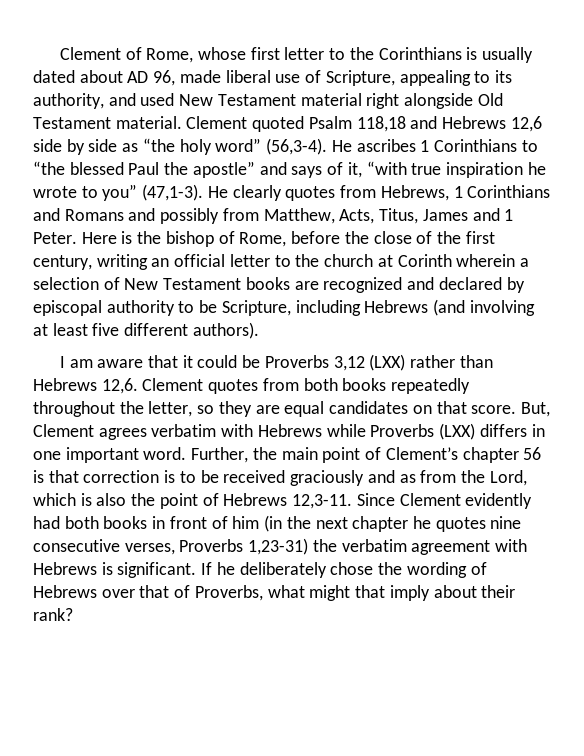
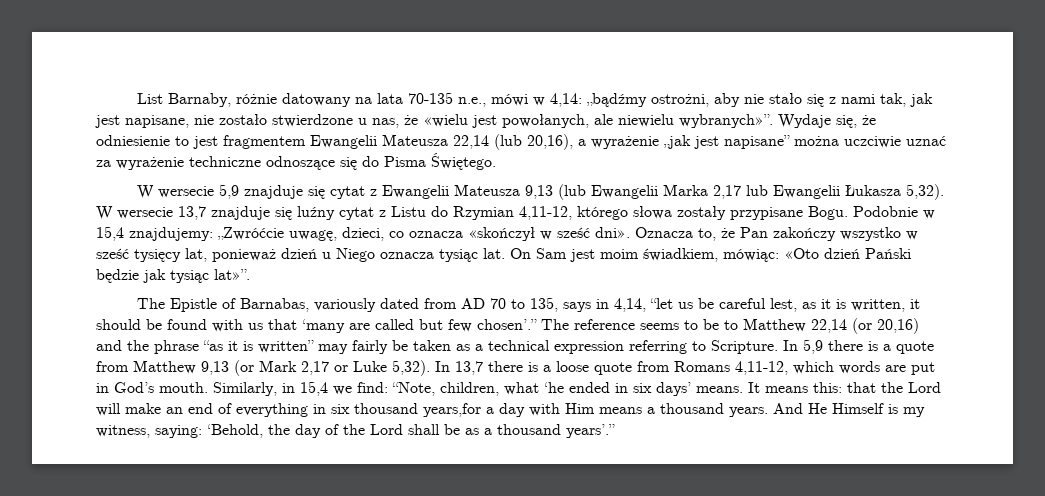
[59,47,534,63] [33,70,512,86] [33,93,503,109] [33,116,542,132] [33,138,538,155] [33,161,546,178] [33,184,551,201] [33,208,514,224] [33,231,495,247] [33,254,529,270] [33,277,525,293] [33,299,535,316] [33,322,259,339] [59,354,493,371] [33,378,471,394] [33,401,550,417] [33,423,545,440] [33,447,542,463] [33,470,527,486] [33,493,533,509] [33,515,522,532] [33,538,528,555] [33,562,487,578] [33,585,516,601] [33,608,73,621] Clement of Rome, whose first letter to the Corinthians is usually dated about AD 96, made liberal use of Scripture, appealing to its authority, and used New Testament material right alongside Old Testament material. Clement quoted Psalm 118,18 and Hebrews 12,6 side by side as “the holy word” (56,3-4). He ascribes 1 Corinthians to “the blessed Paul the apostle” and says of it, “with true inspiration he wrote to you” (47,1-3). He clearly quotes from Hebrews, 1 Corinthians and Romans and possibly from Matthew, Acts, Titus, James and 1 Peter. Here is the bishop of Rome, before the close of the first century, writing an official letter to the church at Corinth wherein a selection of New Testament books are recognized and declared by episcopal authority to be Scripture, including Hebrews (and involving at least five different authors). // I am aware that it could be Proverbs 3,12 (LXX) rather than Hebrews 12,6. Clement quotes from both books repeatedly throughout the letter, so they are equal candidates on that score. But, Clement agrees verbatim with Hebrews while Proverbs (LXX) differs in one important word. Further, the main point of Clement’s chapter 56 is that correction is to be received graciously and as from the Lord, which is also the point of Hebrews 12,3-11. Since Clement evidently had both books in front of him (in the next chapter he quotes nine consecutive verses, Proverbs 1,23-31) the verbatim agreement with Hebrews is significant. If he deliberately chose the wording of Hebrews over that of Proverbs, what might that imply about their rank? -> [137,92,934,107] [95,114,876,128] [96,134,946,150] [96,153,496,170] [137,184,945,200] [96,206,935,220] [96,226,918,241] [96,248,911,262] [96,269,250,283] [137,297,921,312] [96,318,919,334] [96,339,934,354] [96,360,935,376] [96,381,941,396] [96,403,925,417] [96,424,615,438] List Barnaby, różnie datowany na lata 70-135 n.e., mówi w 4,14: „bądźmy ostrożni, aby nie stało się z nami tak, jak jest napisane, nie zostało stwierdzone u nas, że «wielu jest powołanych, ale niewielu wybranych»”. Wydaje się, że odniesienie to jest fragmentem Ewangelii Mateusza 22,14 (lub 20,16), a wyrażenie „jak jest napisane” można uczciwie uznać za wyrażenie techniczne odnoszące się do Pisma Świętego. // W wersecie 5,9 znajduje się cytat z Ewangelii Mateusza 9,13 (lub Ewangelii Marka 2,17 lub Ewangelii Łukasza 5,32). W wersecie 13,7 znajduje się luźny cytat z Listu do Rzymian 4,11-12, którego słowa zostały przypisane Bogu. Podobnie w 15,4 znajdujemy: „Zwróćcie uwagę, dzieci, co oznacza «skończył w sześć dni». Oznacza to, że Pan zakończy wszystko w sześć tysięcy lat, ponieważ dzień u Niego oznacza tysiąc lat. On Sam jest moim świadkiem, mówiąc: «Oto dzień Pański będzie jak tysiąc lat»”. // The Epistle of Barnabas, variously dated from AD 70 to 135, says in 4,14, “let us be careful lest, as it is written, it should be found with us that ‘many are called but few chosen’.” The reference seems to be to Matthew 22,14 (or 20,16) and the phrase “as it is written” may fairly be taken as a technical expression referring to Scripture. In 5,9 there is a quote from Matthew 9,13 (or Mark 2,17 or Luke 5,32). In 13,7 there is a loose quote from Romans 4,11-12, which words are put in God’s mouth. Similarly, in 15,4 we find: “Note, children, what ‘he ended in six days’ means. It means this: that the Lord will make an end of everything in six thousand years,for a day with Him means a thousand years. And He Himself is my witness, saying: ‘Behold, the day of the Lord shall be as a thousand years’.”

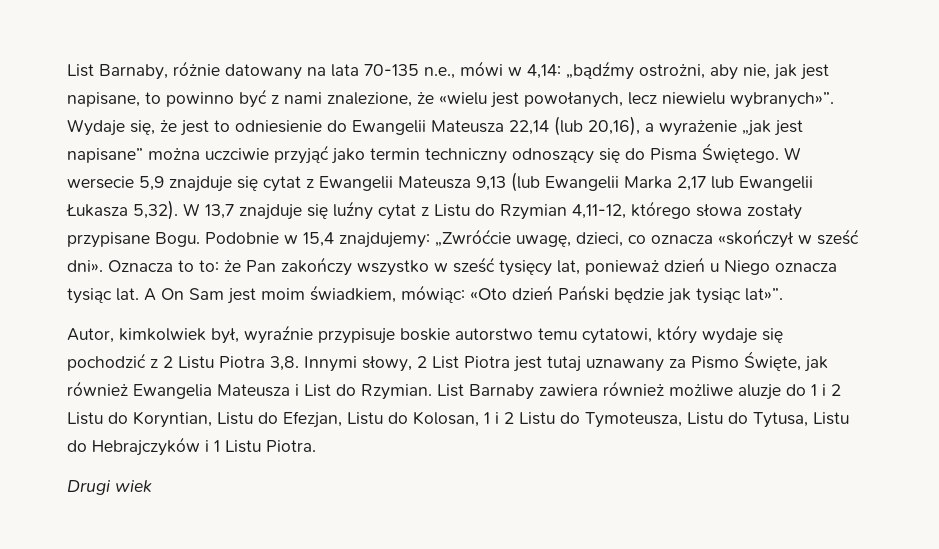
[744,93,934,107] [95,114,399,128] nie stało się z nami tak, jak jest napisane, nie zostało stwierdzone u nas, -> [743,64,829,80] [67,89,412,108] nie, jak jest napisane, to powinno być z nami znalezione,
[594,114,613,125] ale -> [628,92,657,105] lecz
[96,135,306,149] odniesienie to jest fragmentem -> [180,120,347,136] jest to odniesienie do
[906,136,946,146] [96,156,335,170] uznać za wyrażenie techniczne odnoszące -> [274,145,594,164] przyjąć jako termin techniczny odnoszący
(496, 161) // -> (779, 153) none
[117,207,173,219] wersecie -> (200, 209) none
[698,228,716,241] to, -> [178,260,219,272] to to:
(505, 253) none -> [144,288,156,301] A
[137,297,921,312] [96,318,919,334] [96,339,934,354] [96,360,935,376] [96,381,941,396] [96,403,925,417] [96,424,615,438] The Epistle of Barnabas, variously dated from AD 70 to 135, says in 4,14, “let us be careful lest, as it is written, it should be found with us that ‘many are called but few chosen’.” The reference seems to be to Matthew 22,14 (or 20,16) and the phrase “as it is written” may fairly be taken as a technical expression referring to Scripture. In 5,9 there is a quote from Matthew 9,13 (or Mark 2,17 or Luke 5,32). In 13,7 there is a loose quote from Romans 4,11-12, which words are put in God’s mouth. Similarly, in 15,4 we find: “Note, children, what ‘he ended in six days’ means. It means this: that the Lord will make an end of everything in six thousand years,for a day with Him means a thousand years. And He Himself is my witness, saying: ‘Behold, the day of the Lord shall be as a thousand years’.” -> [67,325,783,344] [67,351,828,372] [67,381,841,400] [67,411,849,428] [67,437,316,456] [67,480,152,495] Autor, kimkolwiek był, wyraźnie przypisuje boskie autorstwo temu cytatowi, który wydaje się pochodzić z 2 Listu Piotra 3,8. Innymi słowy, 2 List Piotra jest tutaj uznawany za Pismo Święte, jak również Ewangelia Mateusza i List do Rzymian. List Barnaby zawiera również możliwe aluzje do 1 i 2 Listu do Koryntian, Listu do Efezjan, Listu do Kolosan, 1 i 2 Listu do Tymoteusza, Listu do Tytusa, Listu do Hebrajczyków i 1 Listu Piotra. // Drugi wiek

